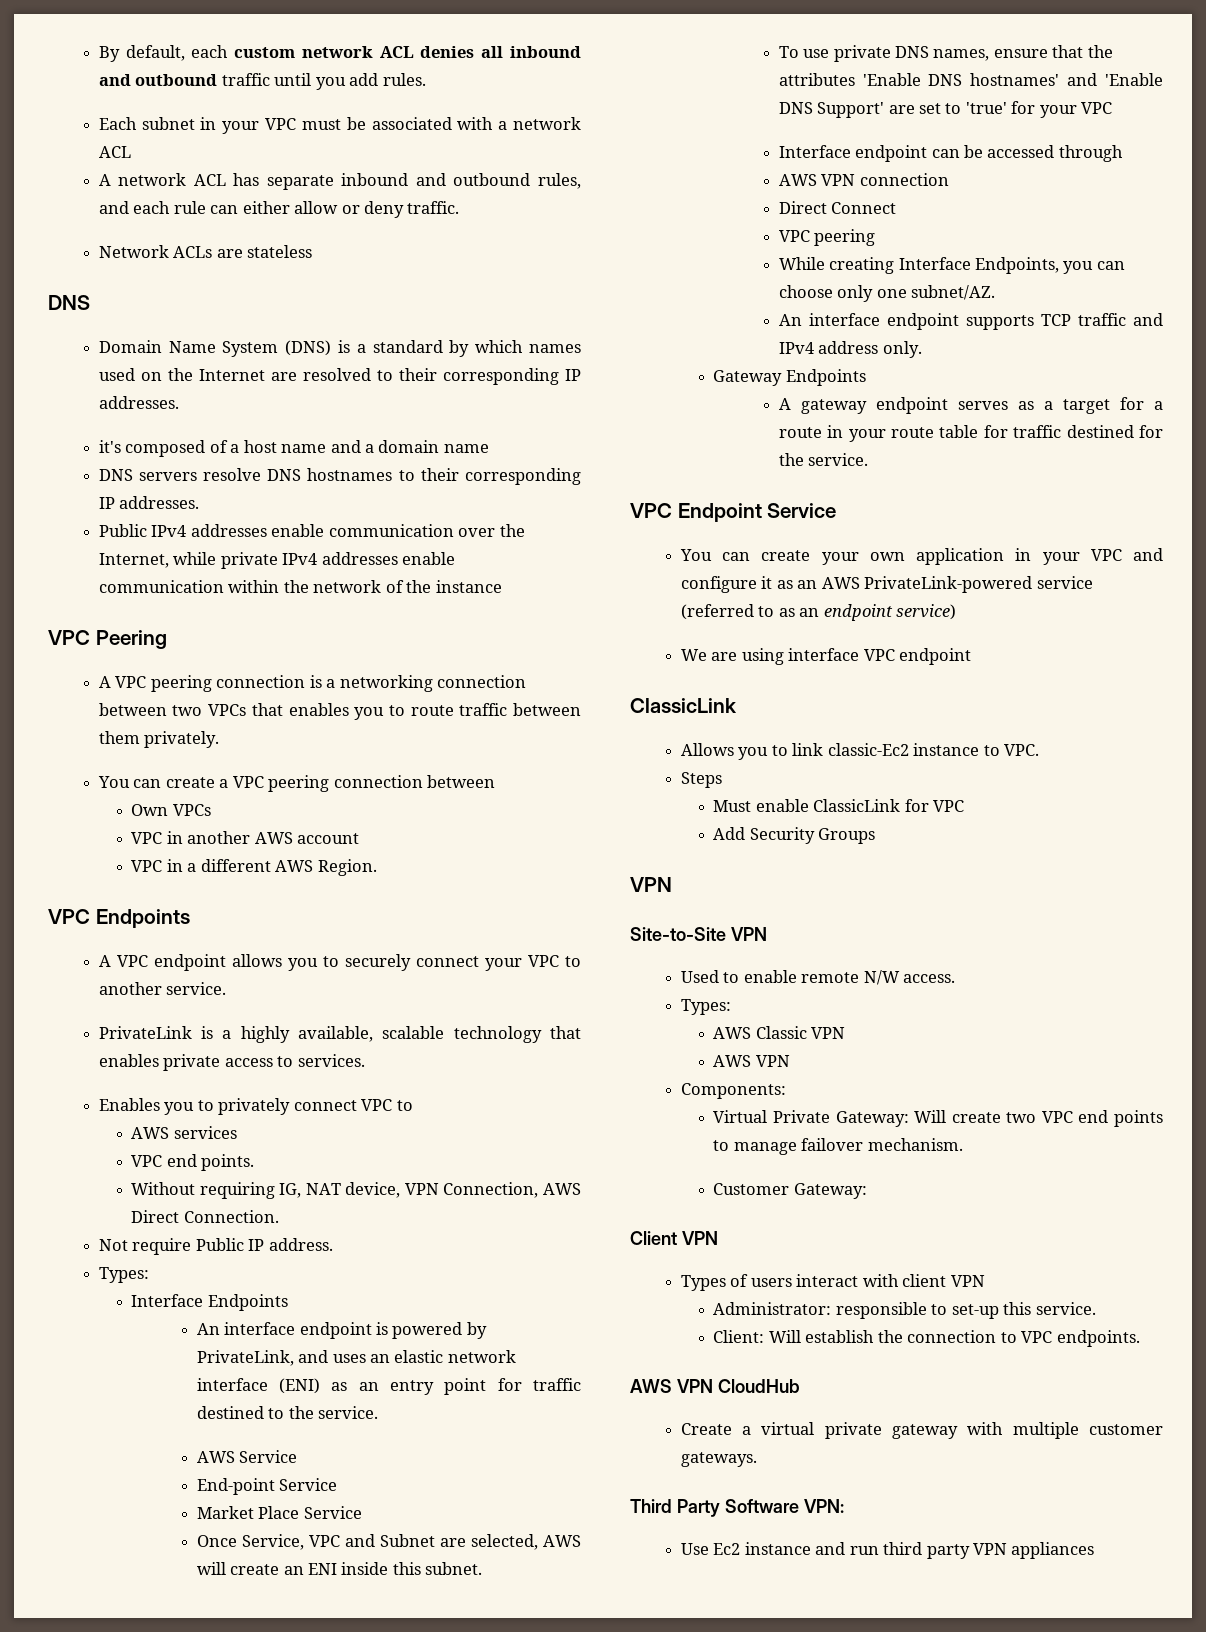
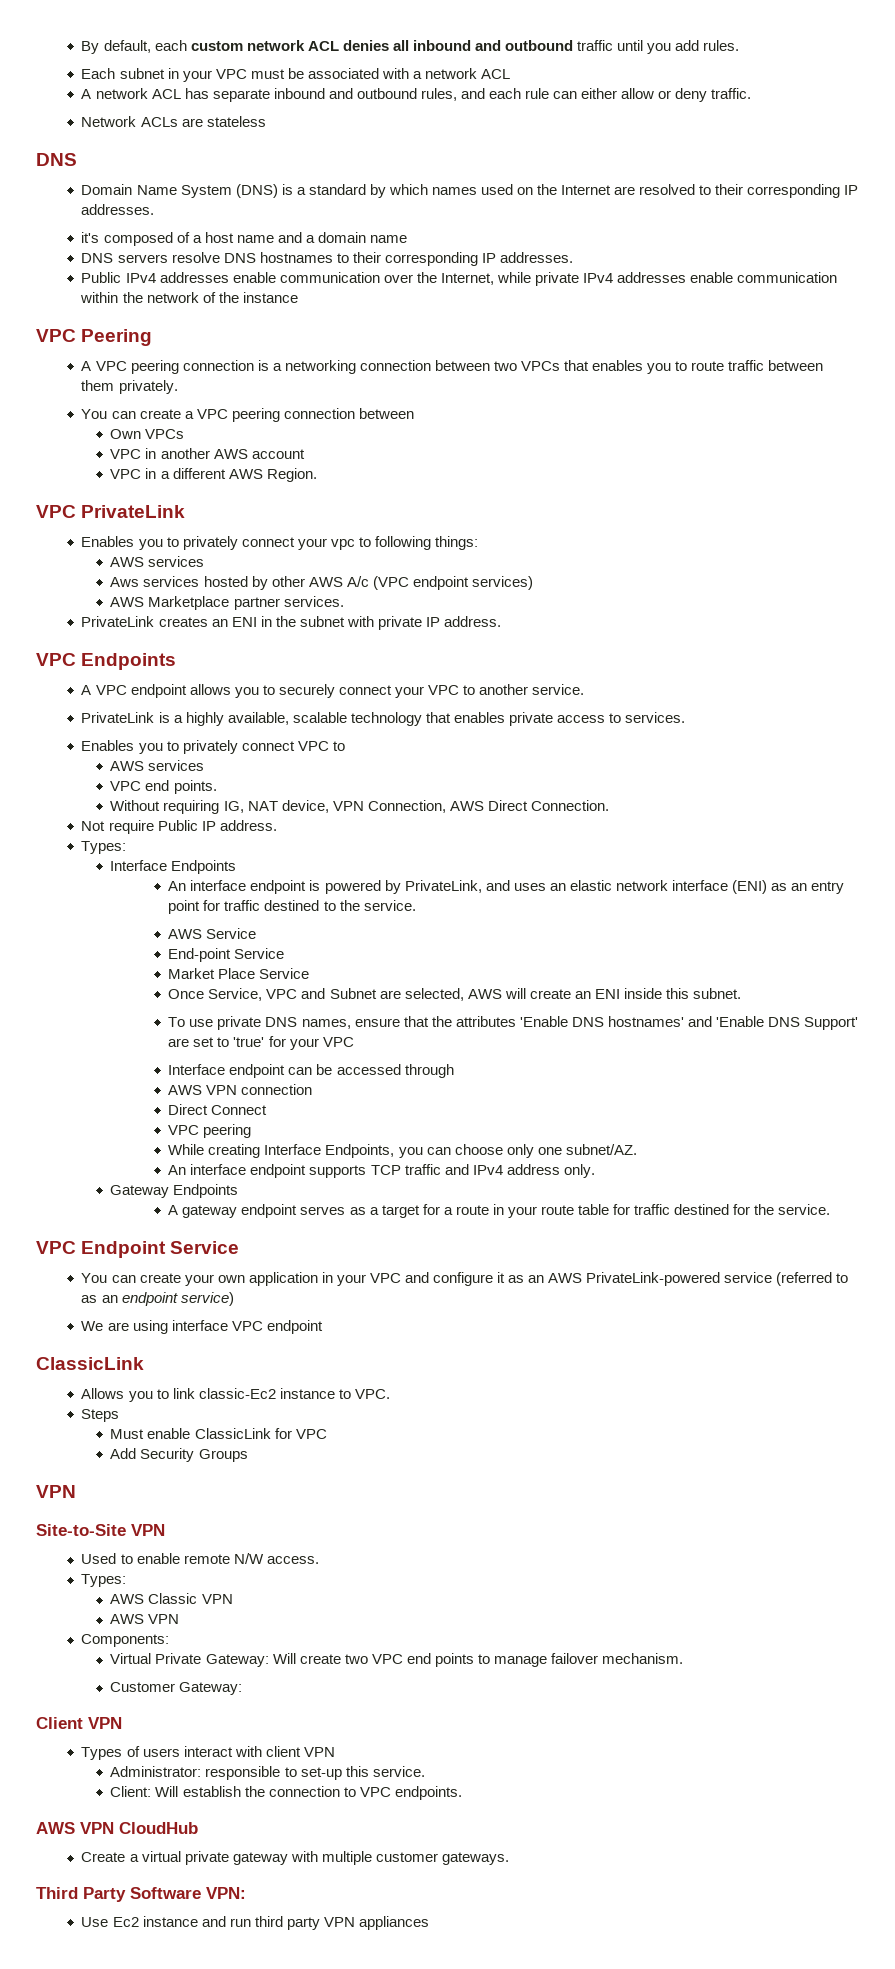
(377, 867) none -> [36,505,186,518] [81,536,478,550] [110,556,205,567] [110,576,533,590] [110,596,344,610] [81,616,501,630] // VPC PrivateLink // Enables you to privately connect your vpc to following things: // AWS services // Aws services hosted by other AWS A/c (VPC endpoint services) // AWS Marketplace partner services. // PrivateLink creates an ENI in the subnet with private IP address.

